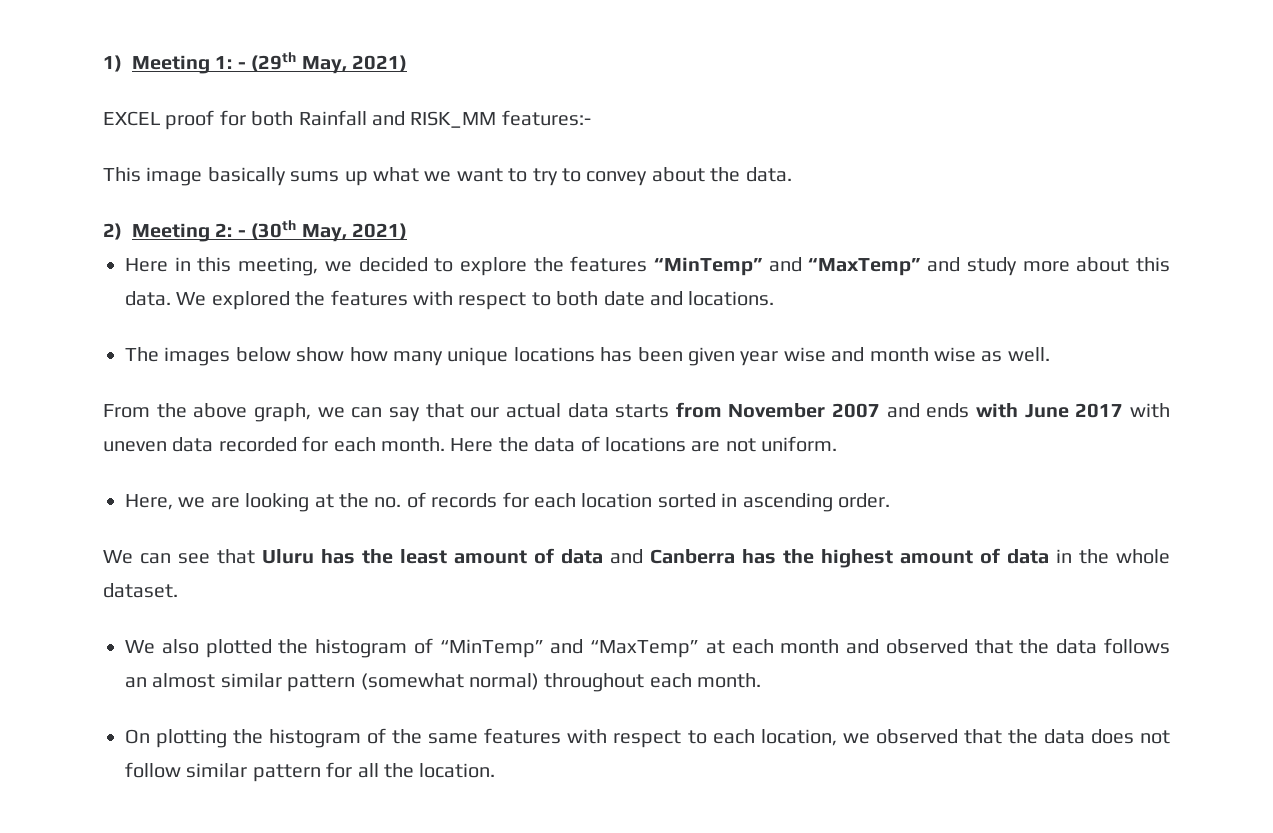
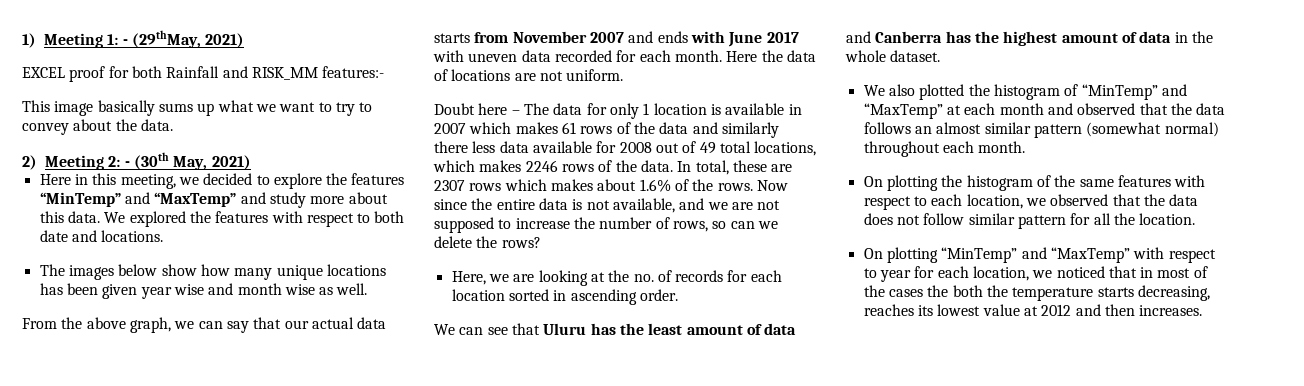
[251,52,347,74] (29th May, -> [131,30,201,48] (29thMay,
(838, 444) none -> [434,103,802,119] [434,122,779,138] [434,141,817,156] [433,160,793,175] [434,179,788,192] [434,198,781,213] [434,217,778,233] [434,236,541,248] // Doubt here – The data for only 1 location is available in 2007 which makes 61 rows of the data and similarly there less data available for 2008 out of 49 total locations, which makes 2246 rows of the data. In total, these are 2307 rows which makes about 1.6% of the rows. Now since the entire data is not available, and we are not supposed to increase the number of rows, so can we delete the rows?
(496, 770) none -> [863,247,1216,263] [863,266,1208,282] [863,285,1210,301] [863,304,1203,316] // On plotting “MinTemp” and “MaxTemp” with respect to year for each location, we noticed that in most of the cases the both the temperature starts decreasing, reaches its lowest value at 2012 and then increases.

